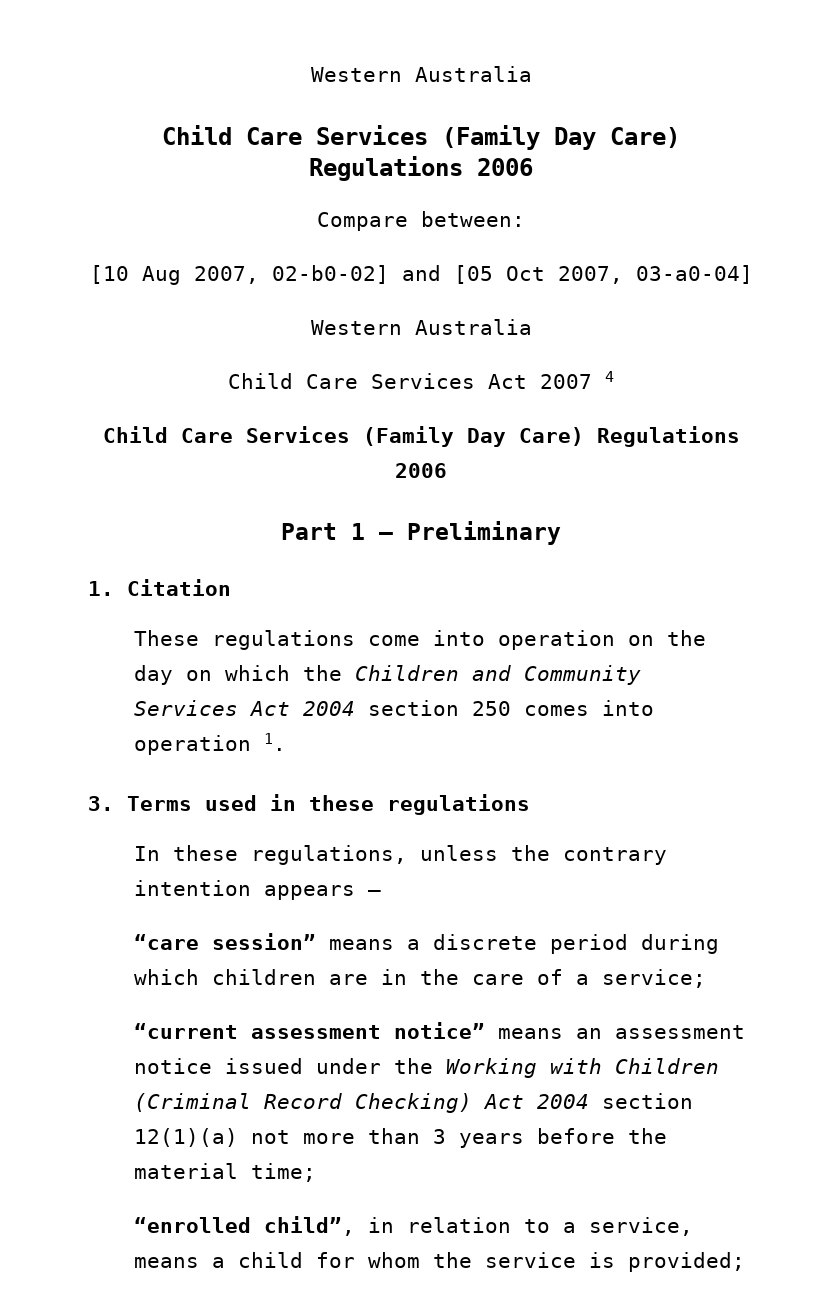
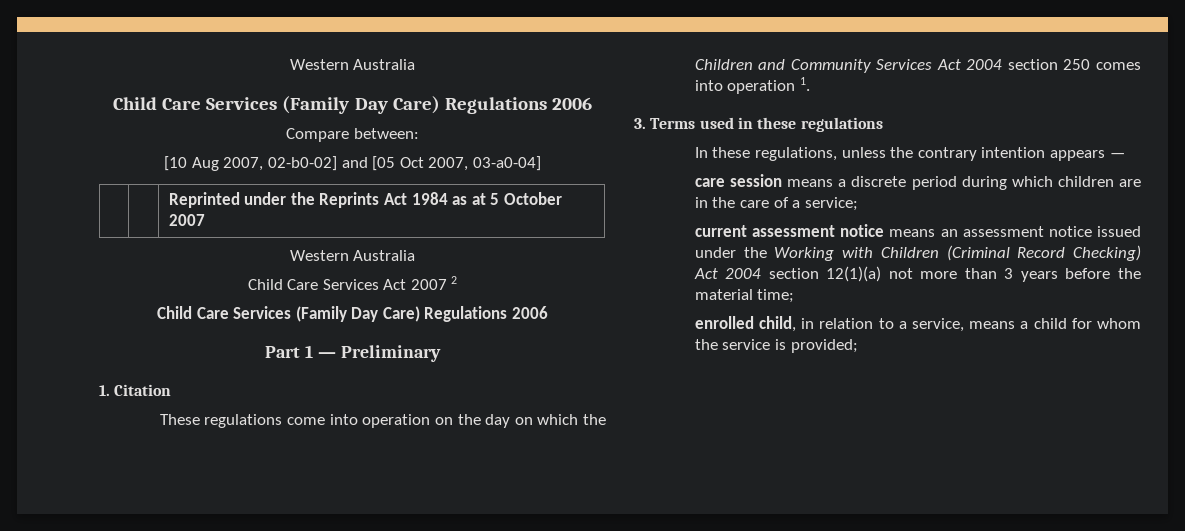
(753, 274) none -> [168,192,563,208] [168,214,205,226] // | | Reprinted under the Reprints Act 1984 as at 5 October 2007
[605,371,614,382] 4 -> [451,276,458,284] 2
[133,933,316,950] “care session” -> [694,174,783,187] care session
[133,1022,485,1039] “current assessment notice” -> [694,224,885,237] current assessment notice
[133,1216,355,1236] “enrolled child”, -> [694,316,797,332] enrolled child,

